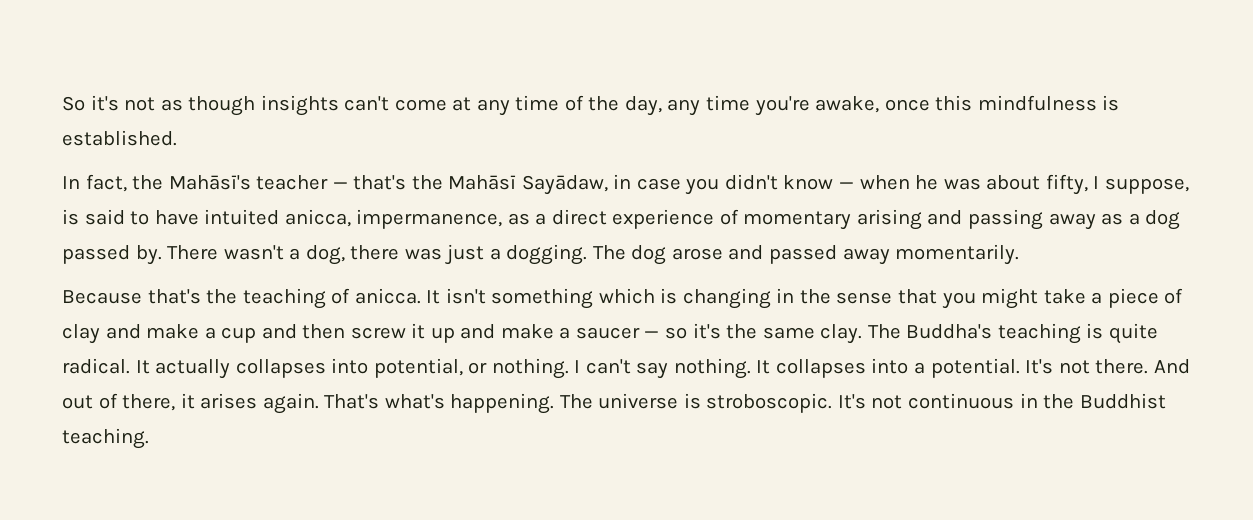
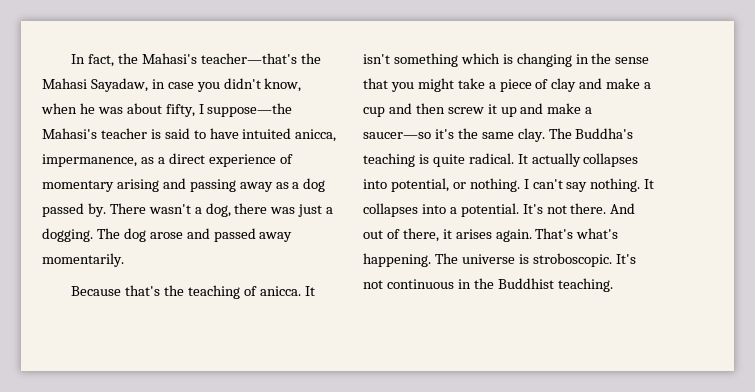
[62,95,1120,116] [62,130,177,146] [62,174,608,195] So it's not as though insights can't come at any time of the day, any time you're awake, once this mindfulness is established. // In fact, the Mahāsī's teacher — that's the Mahāsī Sayādaw, -> [71,53,322,67] [42,78,148,92] In fact, the Mahasi's teacher—that's the Mahasi Sayadaw,
[783,175,855,190] know — -> [264,78,302,92] know,
[1104,178,1189,194] suppose, -> [207,103,293,117] [42,128,147,139] suppose—the Mahasi's teacher
[575,327,688,339] saucer — so -> [363,132,431,139] saucer—so

